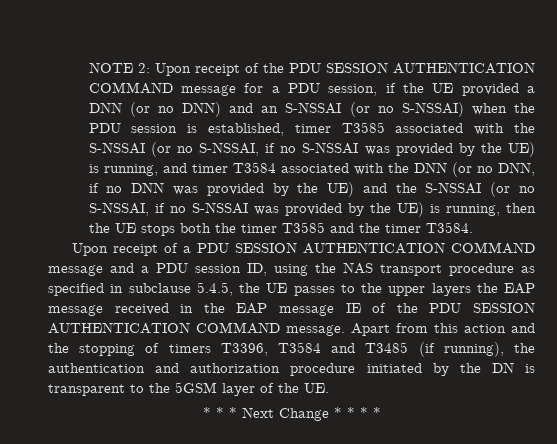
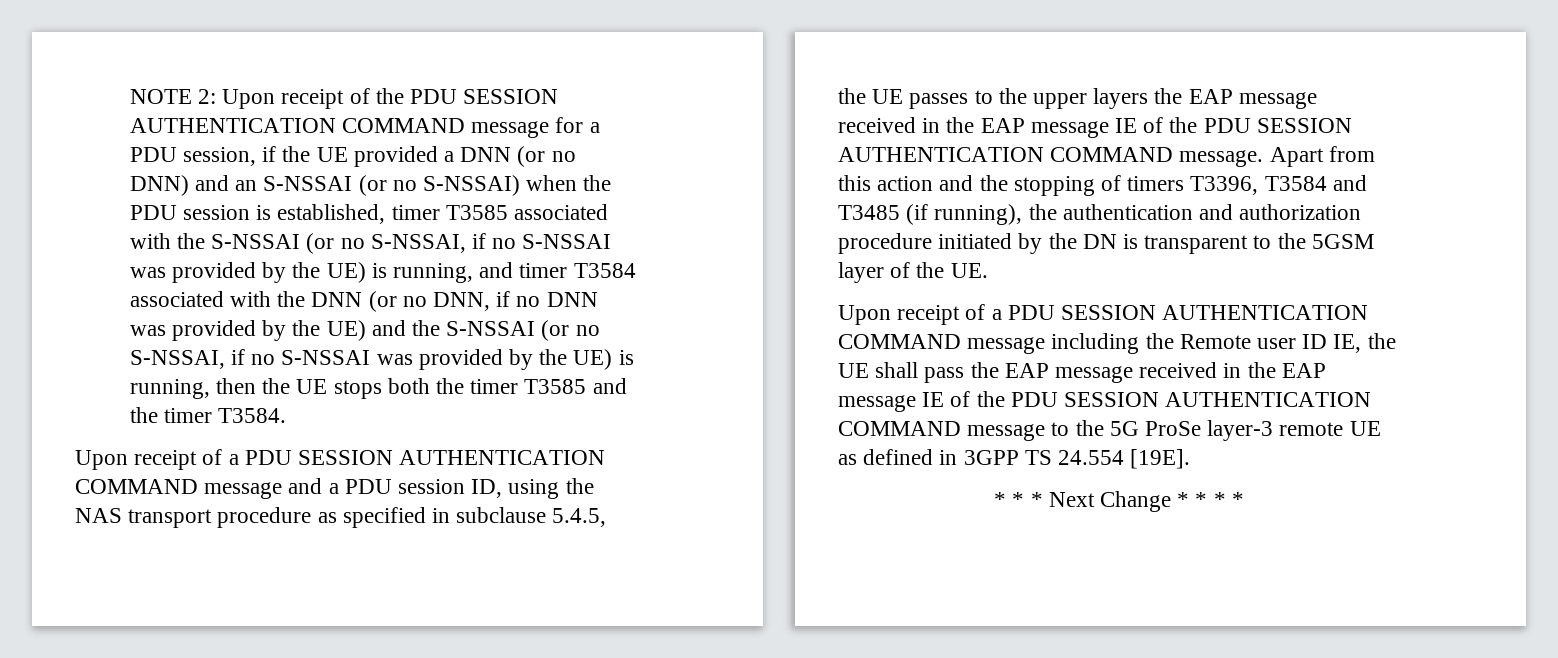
(329, 388) none -> [838,304,1369,325] [838,333,1396,354] [838,362,1326,383] [838,391,1372,412] [838,420,1381,441] [838,449,1191,469] // Upon receipt of a PDU SESSION AUTHENTICATION COMMAND message including the Remote user ID IE, the UE shall pass the EAP message received in the EAP message IE of the PDU SESSION AUTHENTICATION COMMAND message to the 5G ProSe layer-3 remote UE as defined in 3GPP TS 24.554 [19E].

